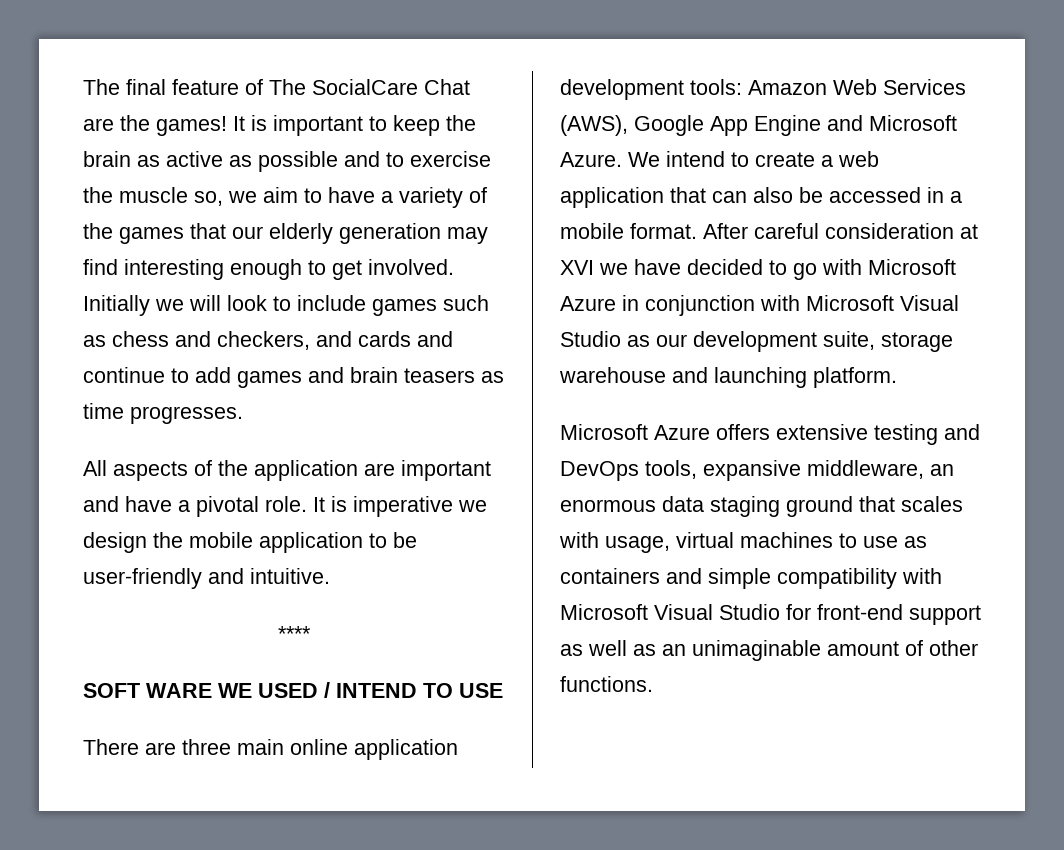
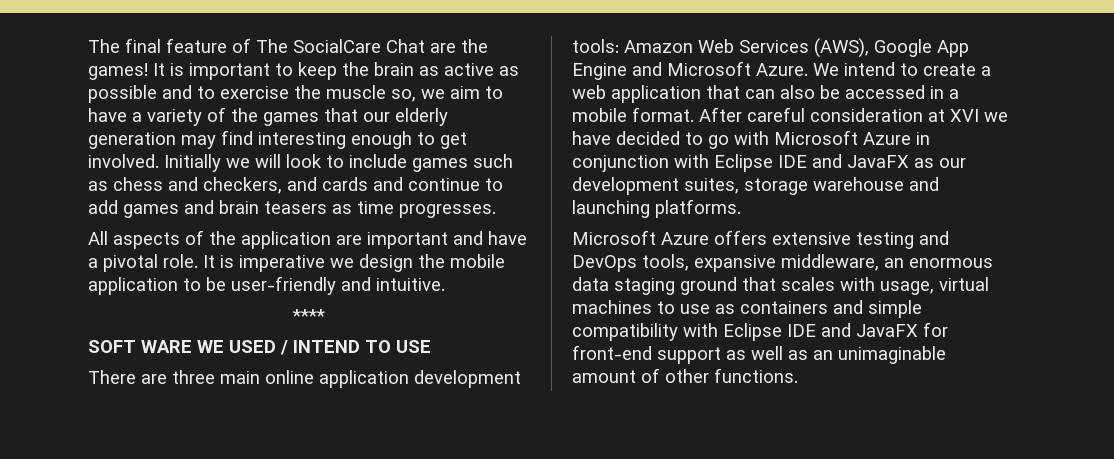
[806,295,959,311] [560,331,621,347] Microsoft Visual Studio -> [714,154,909,172] Eclipse IDE and JavaFX
[823,331,875,350] suite, -> [684,178,739,194] suites,
[813,367,897,388] platform. -> [655,199,741,218] platforms.
[560,604,780,620] Microsoft Visual Studio -> [723,323,918,341] Eclipse IDE and JavaFX

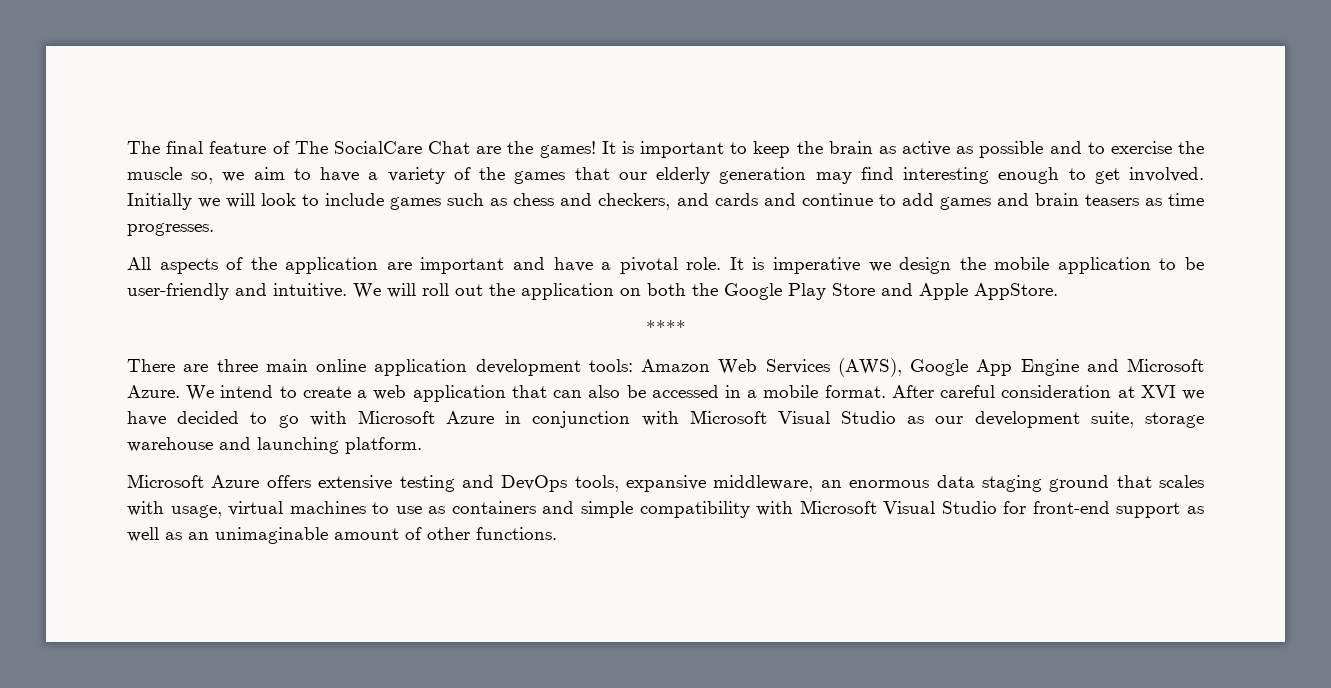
[291,309,325,322] [88,340,431,355] // **** // SOFT WARE WE USED / INTEND TO USE -> [353,283,1058,300] [645,320,686,334] We will roll out the application on both the Google Play Store and Apple AppStore. // ****
[714,154,909,172] Eclipse IDE and JavaFX -> [689,410,897,424] Microsoft Visual Studio
[684,178,739,194] suites, -> [1090,411,1134,428] suite,
[655,199,741,218] platforms. -> [345,437,422,454] platform.
[723,323,918,341] Eclipse IDE and JavaFX -> [799,500,997,514] Microsoft Visual Studio

